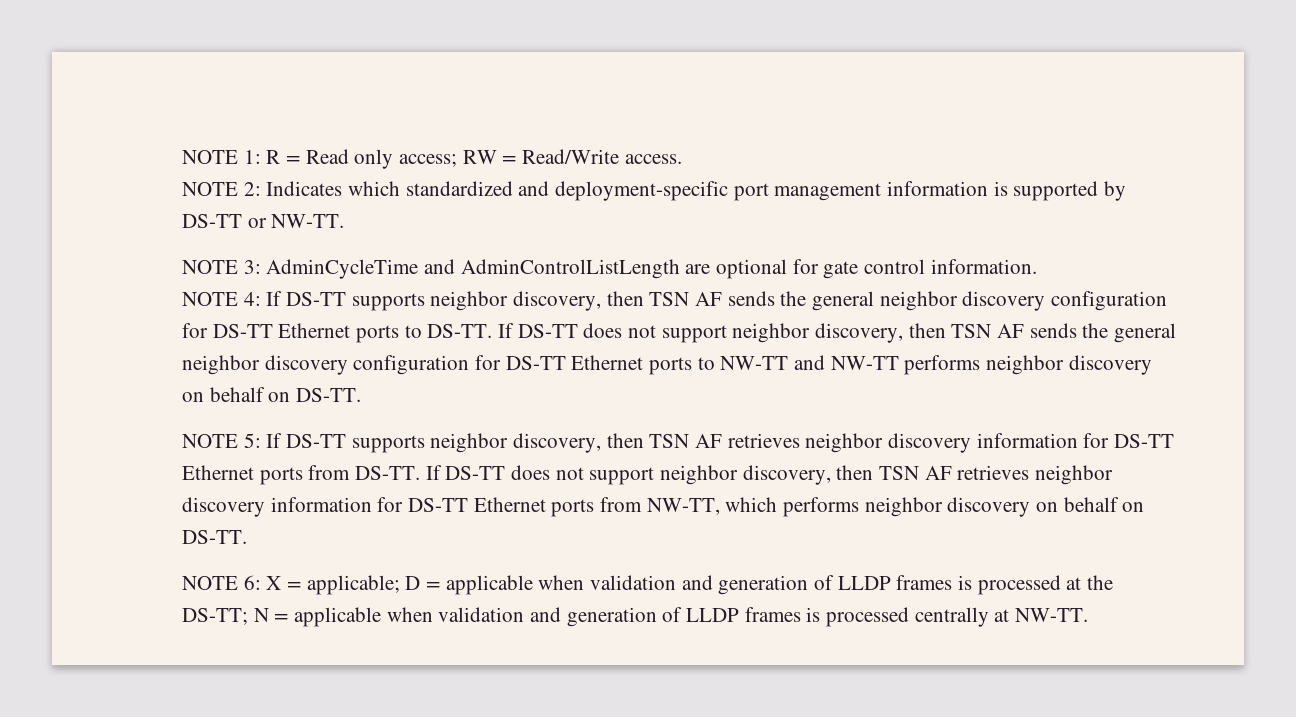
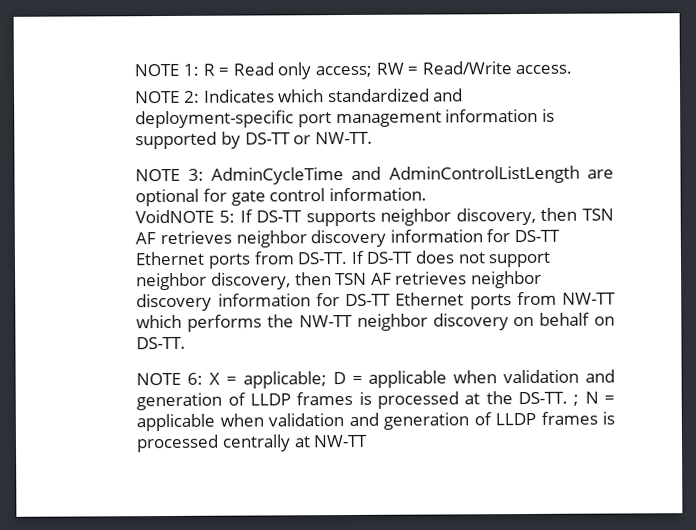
[181,291,1168,311] [181,323,1177,343] [181,355,1152,375] [181,387,362,402] [181,434,238,448] NOTE 4: If DS-TT supports neighbor discovery, then TSN AF sends the general neighbor discovery configuration for DS-TT Ethernet ports to DS-TT. If DS-TT does not support neighbor discovery, then TSN AF sends the general neighbor discovery configuration for DS-TT Ethernet ports to NW-TT and NW-TT performs neighbor discovery on behalf on DS-TT. // NOTE -> [135,209,215,224] VoidNOTE
[646,498,720,515] NW-TT, -> [562,292,617,305] NW-TT
(860, 507) none -> [267,314,353,328] the NW-TT
[181,608,248,625] DS-TT; -> [518,391,580,406] DS-TT. ;
[1015,608,1089,622] NW-TT. -> [313,434,369,448] NW-TT

